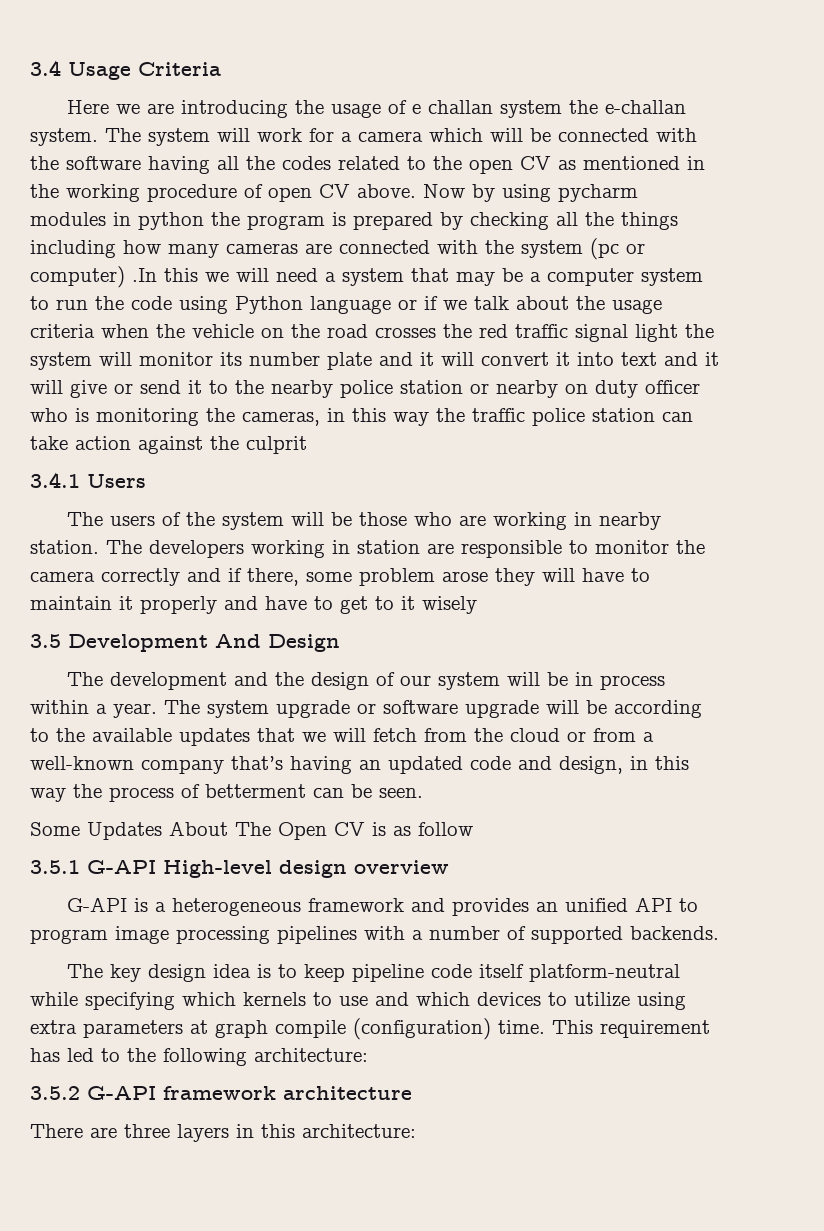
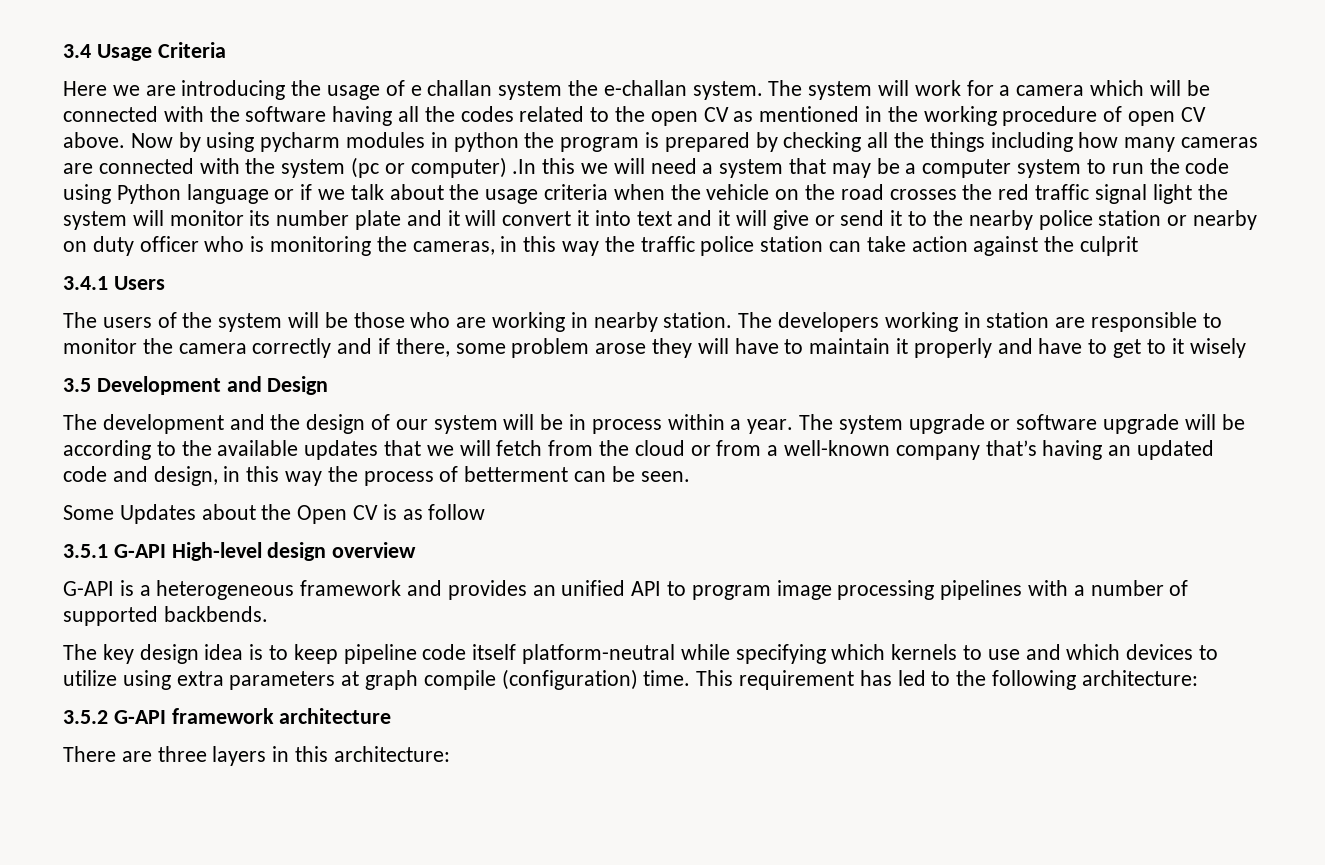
[215,634,261,648] And -> [226,376,262,392] and
[169,821,271,836] About The -> [201,504,292,520] about the
[630,926,719,940] backends. -> [163,606,268,622] backbends.

